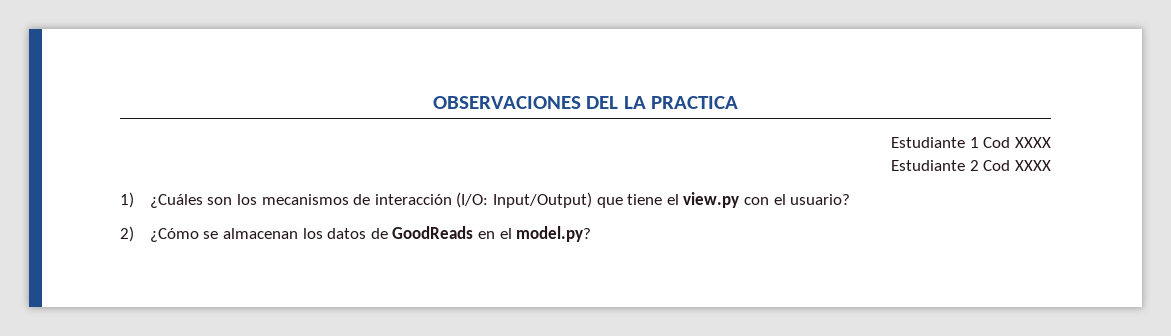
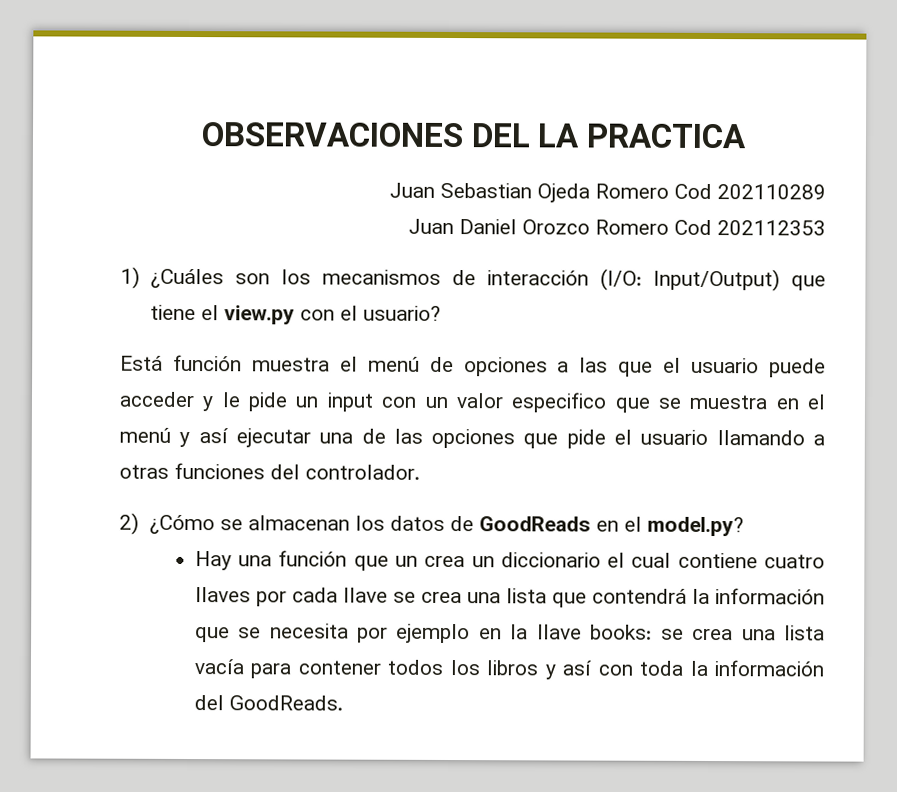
[891,137,1051,148] [891,160,1051,171] Estudiante 1 Cod XXXX // Estudiante 2 Cod XXXX -> [389,182,826,203] [408,218,826,236] Juan Sebastian Ojeda Romero Cod 202110289 // Juan Daniel Orozco Romero Cod 202112353
(851, 199) none -> [120,354,826,378] [119,391,826,413] [119,427,825,449] [119,462,420,480] // Está función muestra el menú de opciones a las que el usuario puede acceder y le pide un input con un valor especifico que se muestra en el menú y así ejecutar una de las opciones que pide el usuario llamando a otras funciones del controlador.
(592, 234) none -> [194,550,825,571] [194,587,825,608] [194,623,825,644] [193,659,824,680] [193,695,343,711] // Hay una función que un crea un diccionario el cual contiene cuatro llaves por cada llave se crea una lista que contendrá la información que se necesita por ejemplo en la llave books: se crea una lista vacía para contener todos los libros y así con toda la información del GoodReads.

